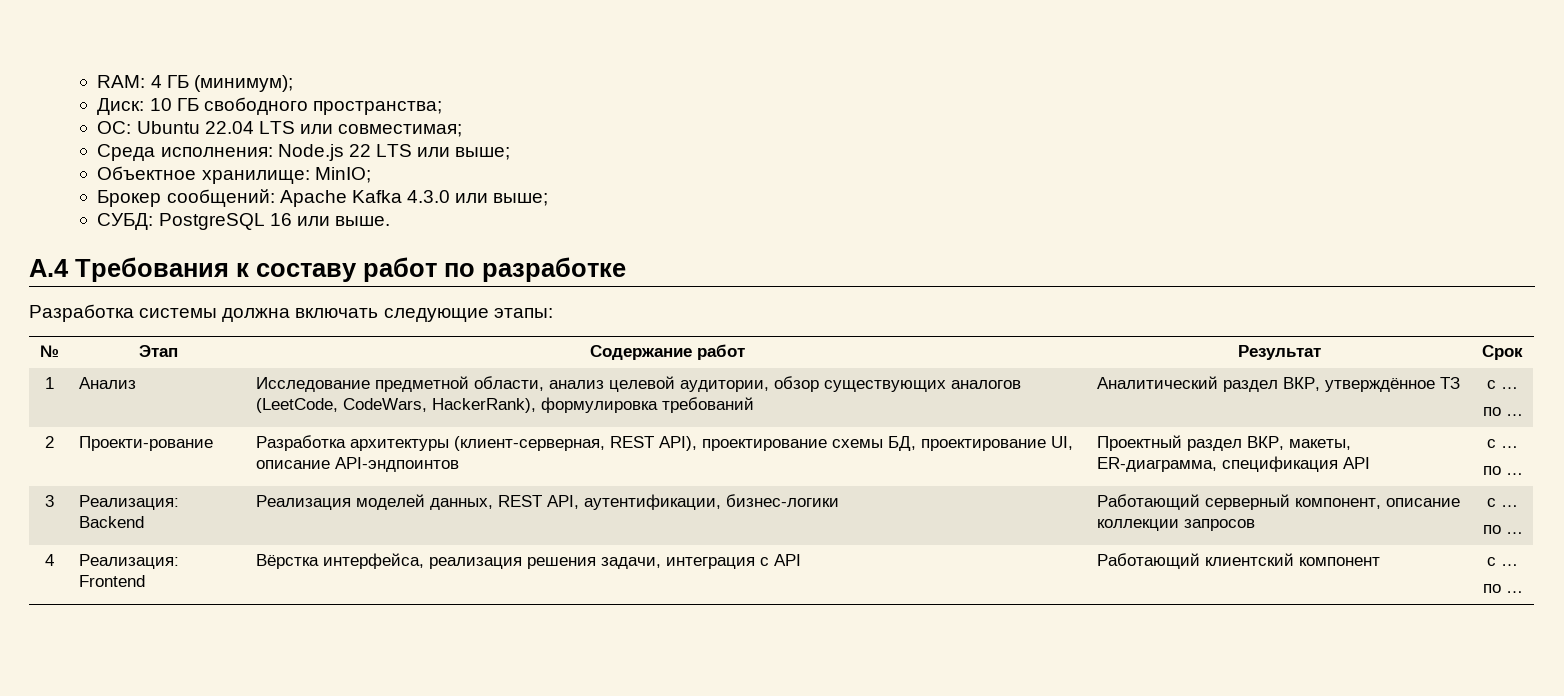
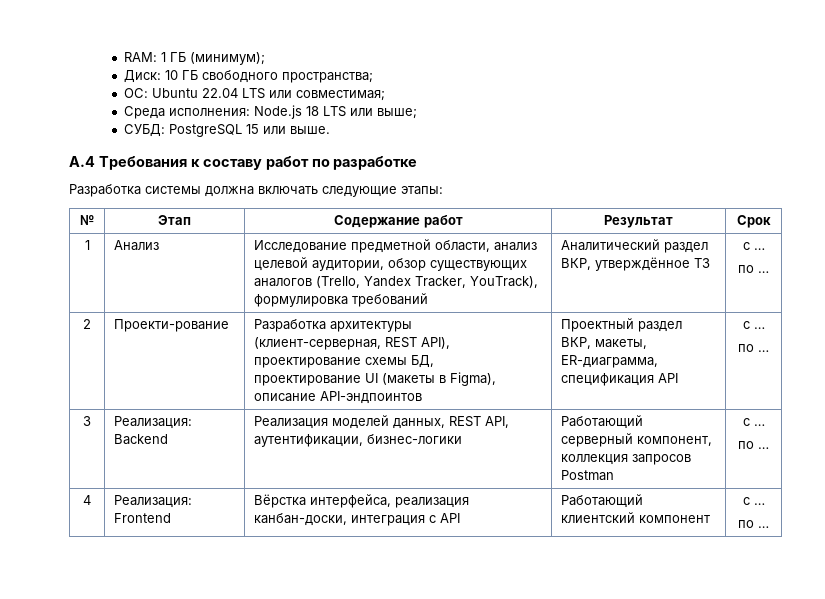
[150,75,162,88] 4 -> [161,52,167,62] 1
[348,144,371,157] 22 -> [306,106,320,116] 18
[97,166,371,184] [97,189,549,207] // Объектное хранилище: MinIO; // Брокер сообщений: Apache Kafka 4.3.0 или выше; -> (418, 113) none
[269,213,292,226] 16 -> [246,124,260,134] 15
[256,398,537,413] (LeetCode, CodeWars, HackerRank), -> [316,276,539,288] (Trello, Yandex Tracker, YouTrack),
[1051,436,1074,450] UI, -> [365,372,497,386] UI (макеты в Figma),
[1386,498,1461,507] [1097,519,1180,531] описание коллекции -> [561,454,629,465] коллекция
(1256, 525) none -> [561,470,615,481] Postman
[527,557,662,569] решения задачи, -> [254,513,348,526] канбан-доски,

